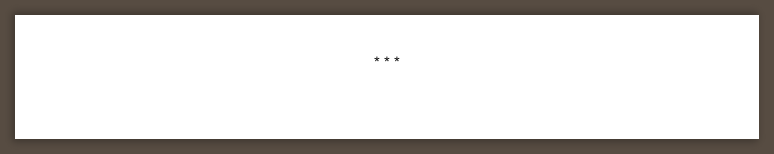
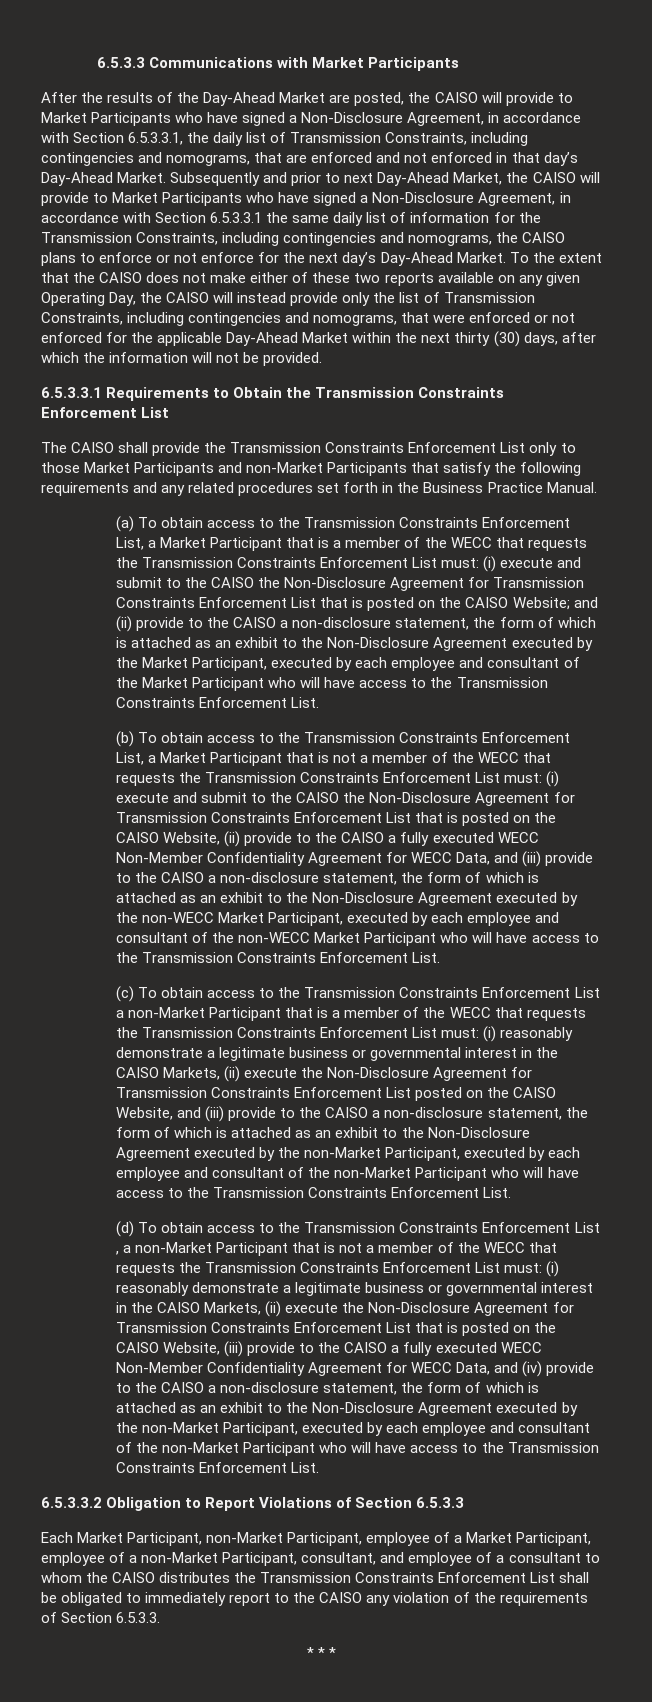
(374, 61) none -> [97,57,460,71] [41,92,573,106] [41,112,582,126] [41,132,529,146] [41,152,578,166] [41,172,600,186] [41,192,571,206] [41,212,541,226] [41,232,566,246] [41,252,602,266] [41,272,580,286] [41,292,535,306] [41,312,576,326] [41,331,596,347] [41,352,323,366] [41,387,505,401] [41,407,170,418] [41,442,576,456] [41,462,582,476] [41,482,597,496] [116,516,571,532] [116,537,587,551] [116,556,582,572] [116,577,585,591] [116,597,598,611] [116,616,596,632] [116,637,593,651] [116,657,580,671] [116,677,548,691] [116,697,320,708] [116,731,571,747] [116,752,551,766] [116,771,560,787] [116,792,575,806] [116,812,557,826] [116,831,539,847] [116,851,594,867] [116,872,539,885] [116,892,578,906] [116,912,560,926] [116,932,599,946] [116,952,441,963] [116,986,600,1002] [116,1007,586,1021] [116,1026,574,1042] [116,1047,559,1061] [116,1066,533,1082] [116,1087,557,1101] [116,1106,588,1122] [116,1127,530,1138] [116,1147,581,1161] [116,1167,579,1181] [116,1187,512,1198] [116,1221,600,1237] [116,1242,557,1256] [116,1261,560,1277] [116,1282,594,1296] [116,1301,574,1317] [116,1322,557,1336] [116,1341,542,1357] [116,1361,595,1377] [116,1382,539,1395] [116,1402,578,1416] [116,1422,591,1436] [116,1442,599,1456] [116,1462,320,1473] [41,1497,465,1511] [41,1532,592,1546] [41,1552,600,1566] [41,1572,590,1583] [41,1592,588,1606] [41,1612,161,1623] 6.5.3.3 Communications with Market Participants // After the results of the Day-Ahead Market are posted, the CAISO will provide to Market Participants who have signed a Non-Disclosure Agreement, in accordance with Section 6.5.3.3.1, the daily list of Transmission Constraints, including contingencies and nomograms, that are enforced and not enforced in that day’s Day-Ahead Market. Subsequently and prior to next Day-Ahead Market, the CAISO will provide to Market Participants who have signed a Non-Disclosure Agreement, in accordance with Section 6.5.3.3.1 the same daily list of information for the Transmission Constraints, including contingencies and nomograms, the CAISO plans to enforce or not enforce for the next day’s Day-Ahead Market. To the extent that the CAISO does not make either of these two reports available on any given Operating Day, the CAISO will instead provide only the list of Transmission Constraints, including contingencies and nomograms, that were enforced or not enforced for the applicable Day-Ahead Market within the next thirty (30) days, after which the information will not be provided. // 6.5.3.3.1 Requirements to Obtain the Transmission Constraints Enforcement List // The CAISO shall provide the Transmission Constraints Enforcement List only to those Market Participants and non-Market Participants that satisfy the following requirements and any related procedures set forth in the Business Practice Manual. // (a) To obtain access to the Transmission Constraints Enforcement List, a Market Participant that is a member of the WECC that requests the Transmission Constraints Enforcement List must: (i) execute and submit to the CAISO the Non-Disclosure Agreement for Transmission Constraints Enforcement List that is posted on the CAISO Website; and (ii) provide to the CAISO a non-disclosure statement, the form of which is attached as an exhibit to the Non-Disclosure Agreement executed by the Market Participant, executed by each employee and consultant of the Market Participant who will have access to the Transmission Constraints Enforcement List. // (b) To obtain access to the Transmission Constraints Enforcement List, a Market Participant that is not a member of the WECC that requests the Transmission Constraints Enforcement List must: (i) execute and submit to the CAISO the Non-Disclosure Agreement for Transmission Constraints Enforcement List that is posted on the CAISO Website, (ii) provide to the CAISO a fully executed WECC Non-Member Confidentiality Agreement for WECC Data, and (iii) provide to the CAISO a non-disclosure statement, the form of which is attached as an exhibit to the Non-Disclosure Agreement executed by the non-WECC Market Participant, executed by each employee and consultant of the non-WECC Market Participant who will have access to the Transmission Constraints Enforcement List. // (c) To obtain access to the Transmission Constraints Enforcement List a non-Market Participant that is a member of the WECC that requests the Transmission Constraints Enforcement List must: (i) reasonably demonstrate a legitimate business or governmental interest in the CAISO Markets, (ii) execute the Non-Disclosure Agreement for Transmission Constraints Enforcement List posted on the CAISO Website, and (iii) provide to the CAISO a non-disclosure statement, the form of which is attached as an exhibit to the Non-Disclosure Agreement executed by the non-Market Participant, executed by each employee and consultant of the non-Market Participant who will have access to the Transmission Constraints Enforcement List. // (d) To obtain access to the Transmission Constraints Enforcement List , a non-Market Participant that is not a member of the WECC that requests the Transmission Constraints Enforcement List must: (i) reasonably demonstrate a legitimate business or governmental interest in the CAISO Markets, (ii) execute the Non-Disclosure Agreement for Transmission Constraints Enforcement List that is posted on the CAISO Website, (iii) provide to the CAISO a fully executed WECC Non-Member Confidentiality Agreement for WECC Data, and (iv) provide to the CAISO a non-disclosure statement, the form of which is attached as an exhibit to the Non-Disclosure Agreement executed by the non-Market Participant, executed by each employee and consultant of the non-Market Participant who will have access to the Transmission Constraints Enforcement List. // 6.5.3.3.2 Obligation to Report Violations of Section 6.5.3.3 // Each Market Participant, non-Market Participant, employee of a Market Participant, employee of a non-Market Participant, consultant, and employee of a consultant to whom the CAISO distributes the Transmission Constraints Enforcement List shall be obligated to immediately report to the CAISO any violation of the requirements of Section 6.5.3.3. //

